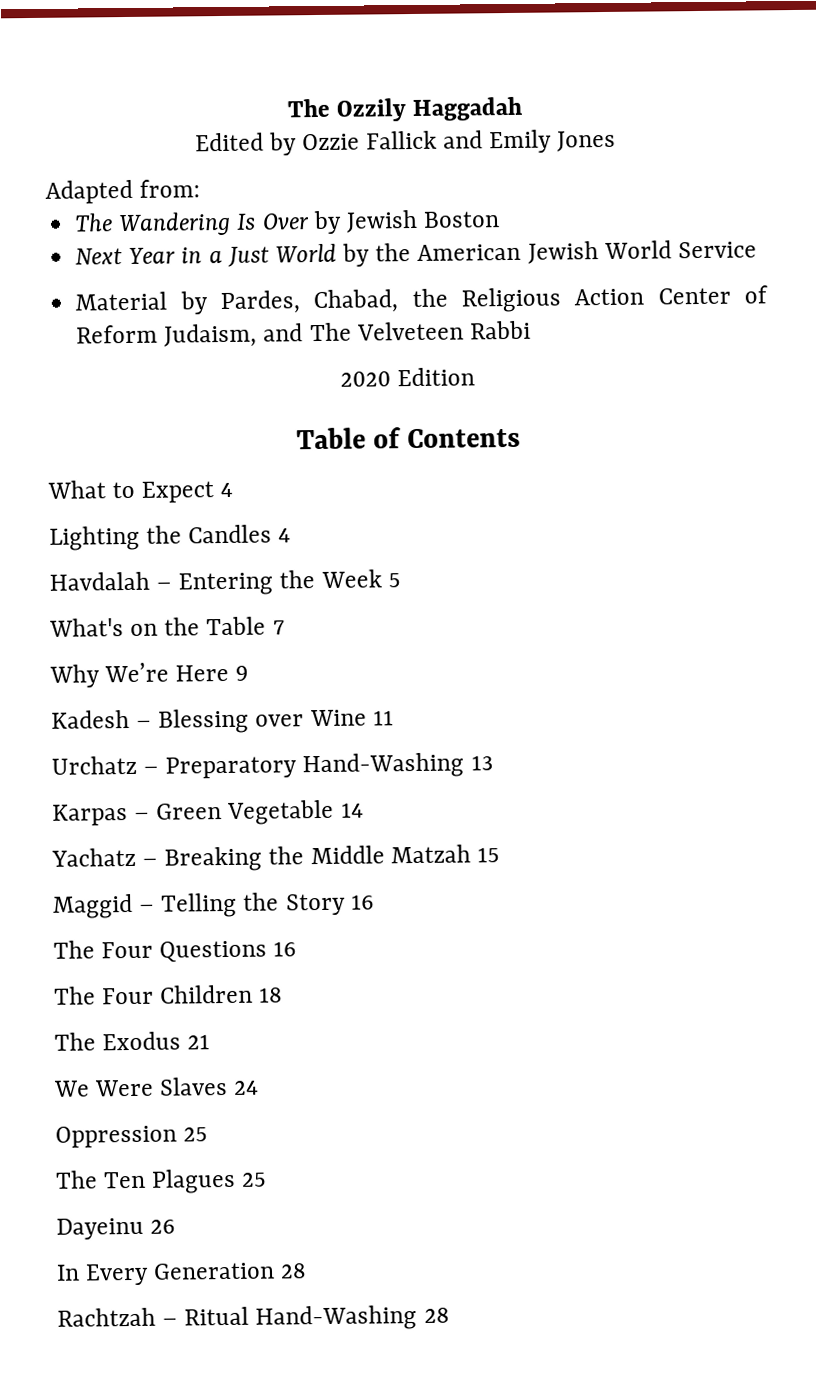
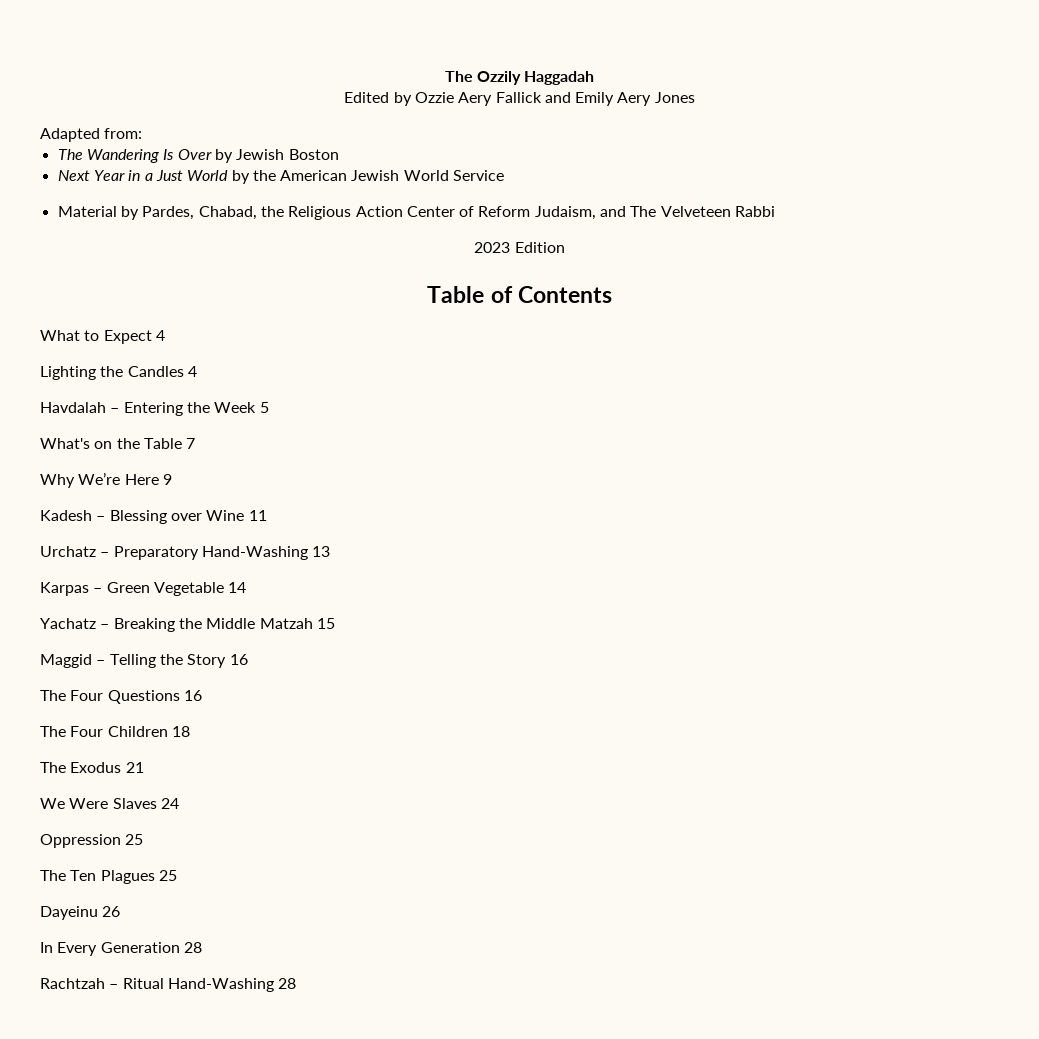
(360, 142) none -> [458,92,493,106] Aery
(553, 141) none -> [617,92,652,106] Aery
[339,371,391,387] 2020 -> [474,242,511,253] 2023

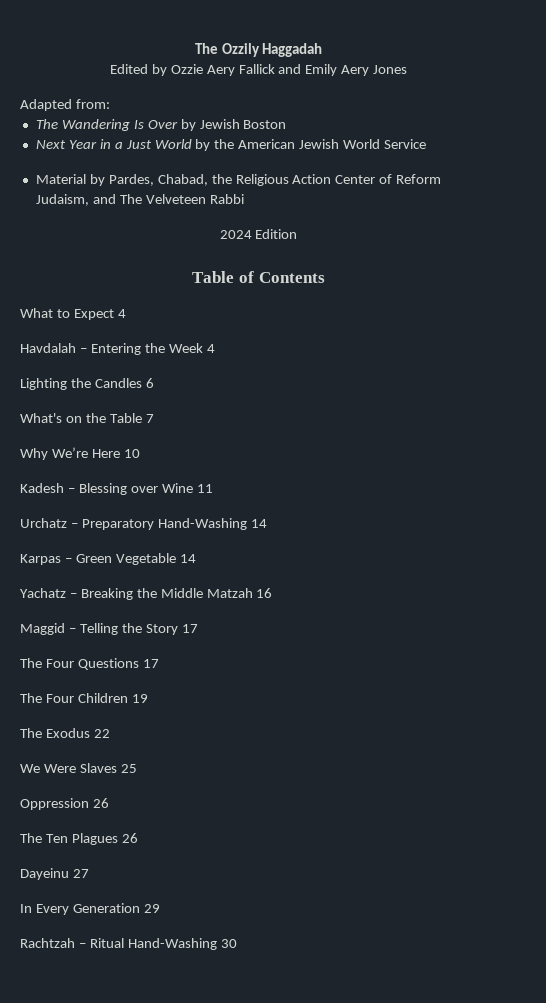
[474,242,511,253] 2023 -> [219,230,252,239] 2024
[40,366,197,380] // Lighting the Candles 4 -> (126, 313) none
[259,402,269,413] 5 -> [206,344,215,353] [20,378,154,390] 4 // Lighting the Candles 6
[162,474,172,485] 9 -> [123,449,140,458] 10
[312,546,331,557] 13 -> [250,519,267,528] 14
[316,618,335,629] 15 -> [256,588,273,598] 16
[229,654,248,665] 16 -> [181,624,198,633] 17
[183,690,202,701] 16 -> [142,659,159,668] 17
[171,726,190,737] 18 -> [131,694,148,703] 19
[125,762,144,773] 21 -> [93,729,110,738] 22
[160,798,179,809] 24 -> [120,764,137,773] 25
[125,834,144,845] 25 -> [92,798,109,808] 26
[158,870,177,881] 25 -> [121,833,138,843] 26
[102,906,121,917] 26 -> [72,869,89,878] 27
[183,942,202,953] 28 -> [143,904,160,913] 29
[278,978,297,989] 28 -> [220,939,237,948] 30

